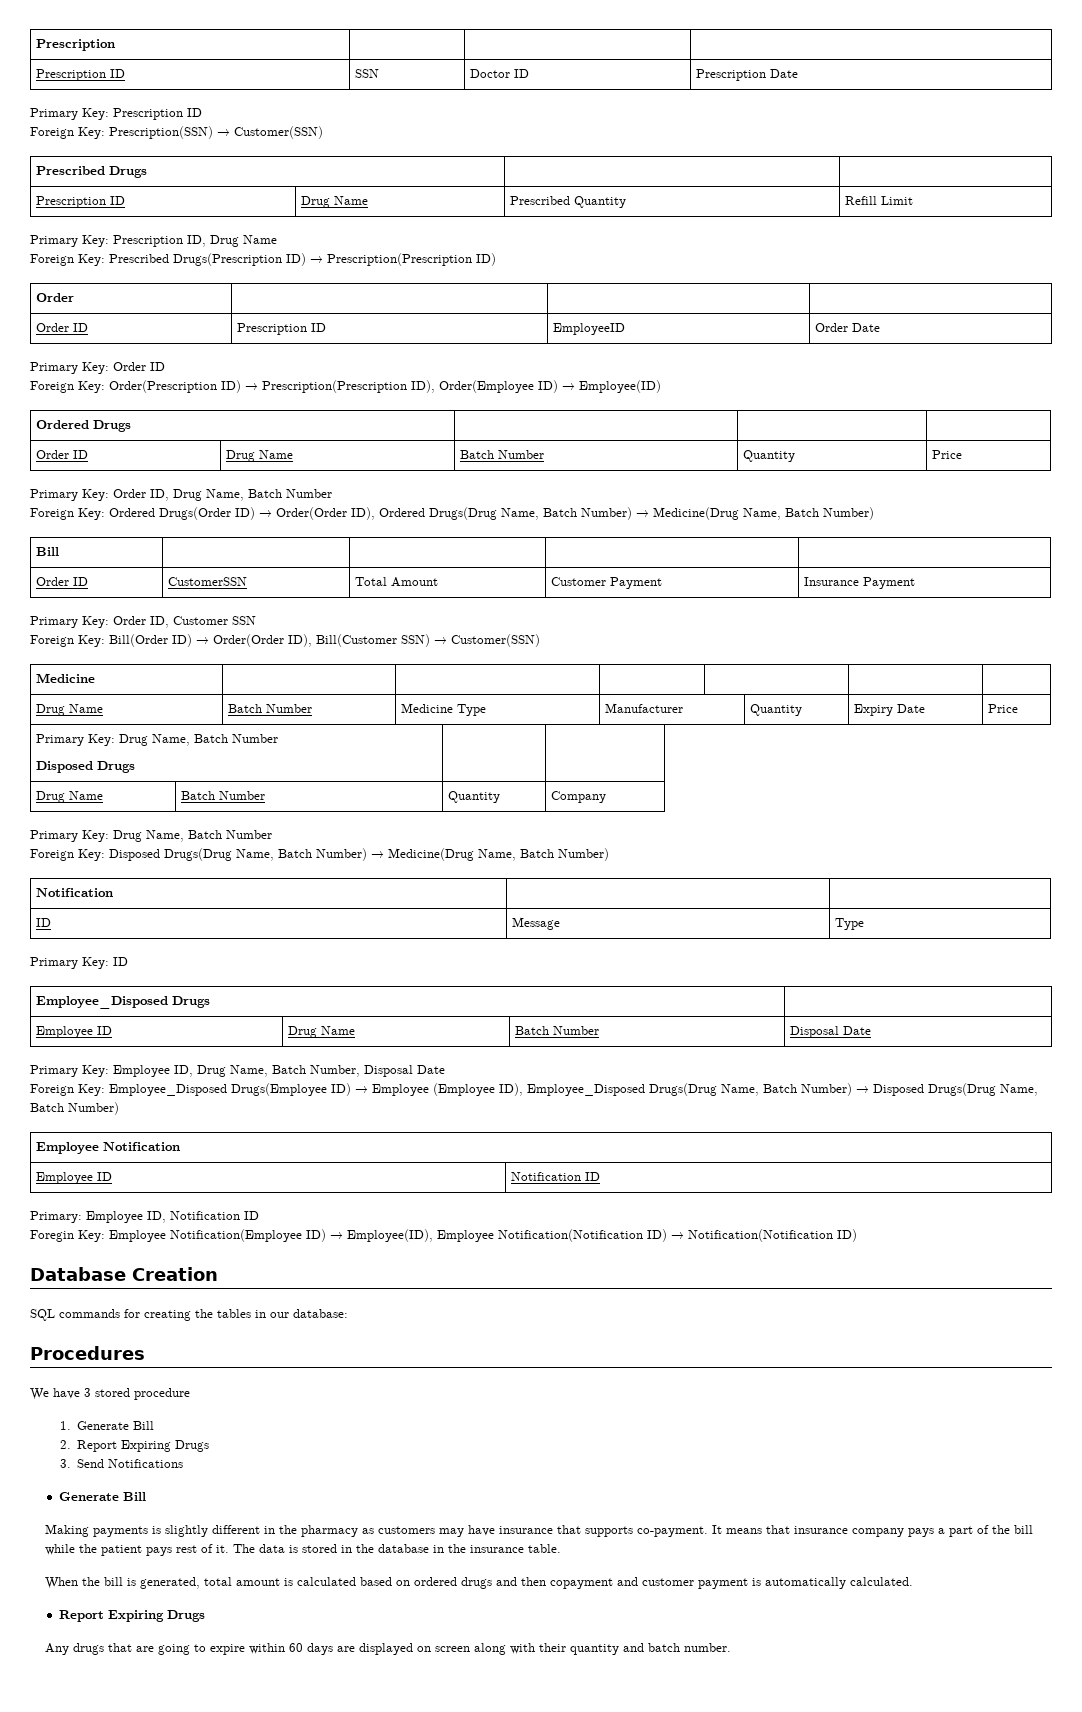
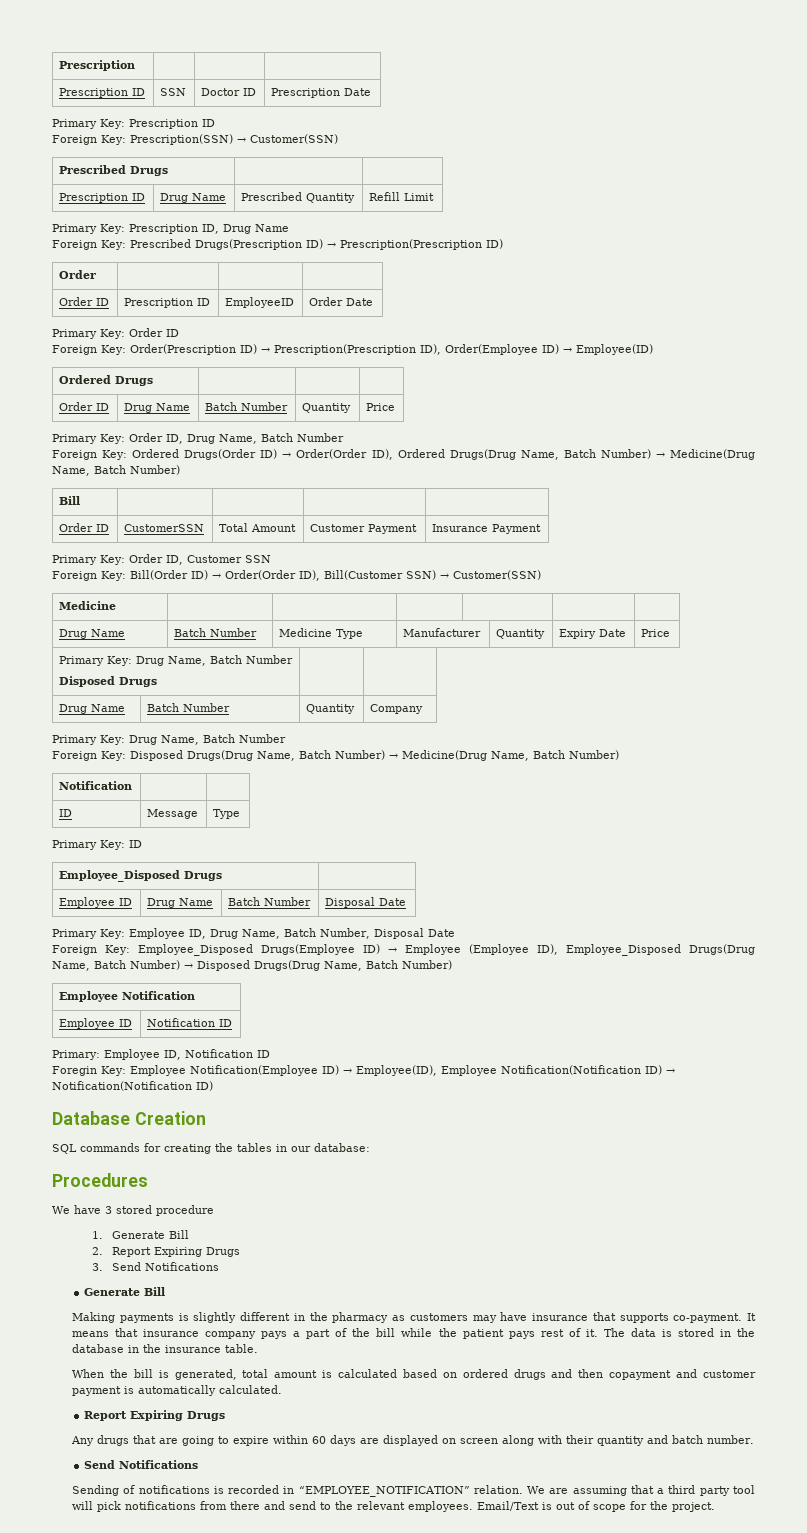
(731, 1647) none -> [84,1460,199,1469] [72,1485,756,1497] [72,1501,716,1512] // Send Notifications // Sending of notifications is recorded in “EMPLOYEE_NOTIFICATION” relation. We are assuming that a third party tool will pick notifications from there and send to the relevant employees. Email/Text is out of scope for the project.

